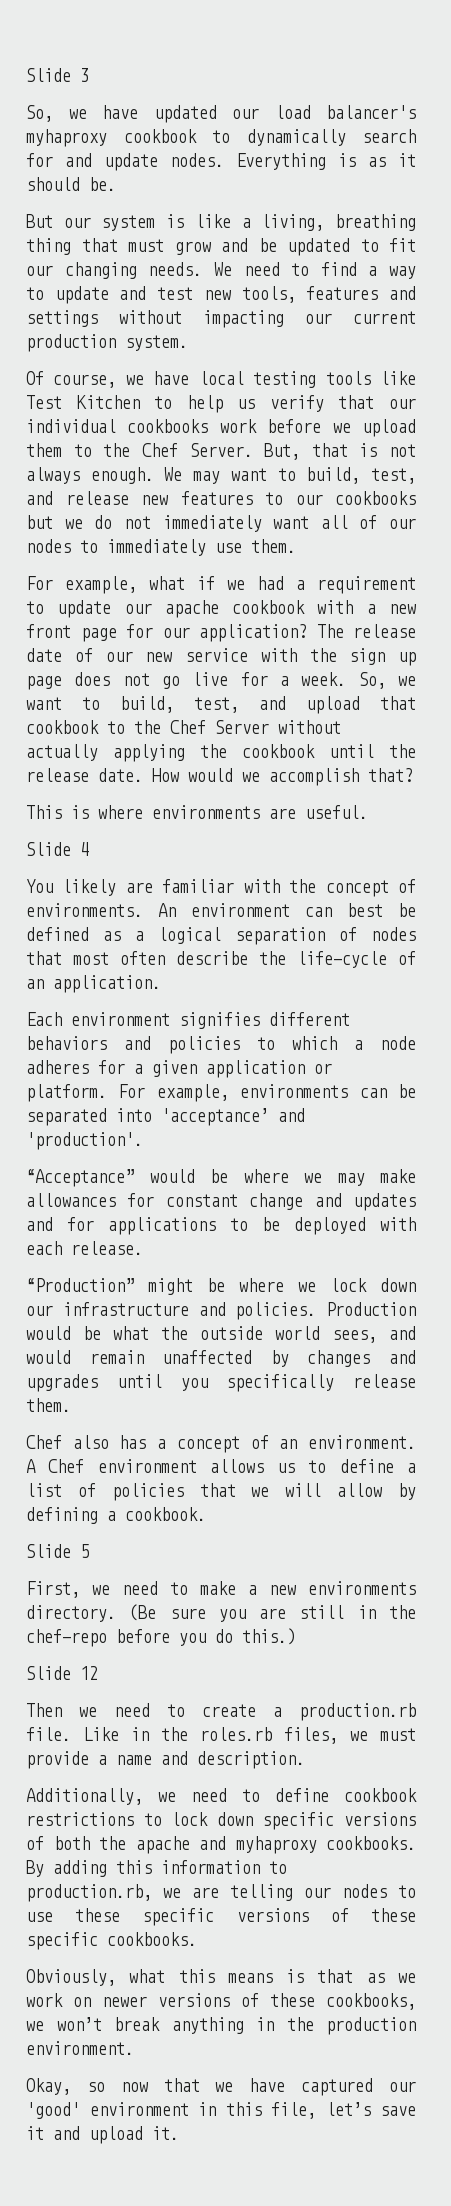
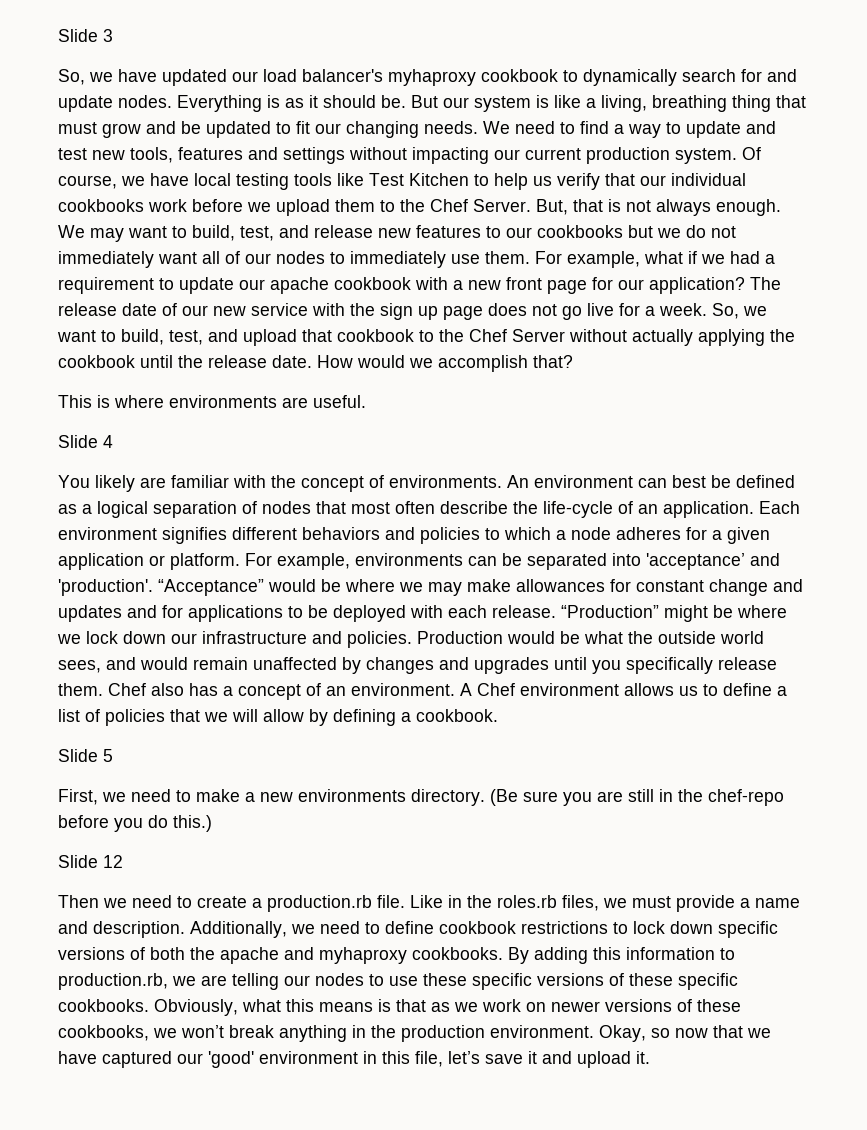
(116, 184) // -> (406, 101) none
(188, 343) // -> (737, 156) none
(296, 546) // -> (530, 257) none
(161, 984) // -> (754, 509) none
(143, 1141) // -> (153, 587) none
(143, 1248) // -> (556, 611) none
(71, 1405) // -> (103, 689) none
(305, 1760) // -> (185, 929) none
(197, 1939) // -> (149, 1005) none
(134, 2048) // -> (594, 1031) none

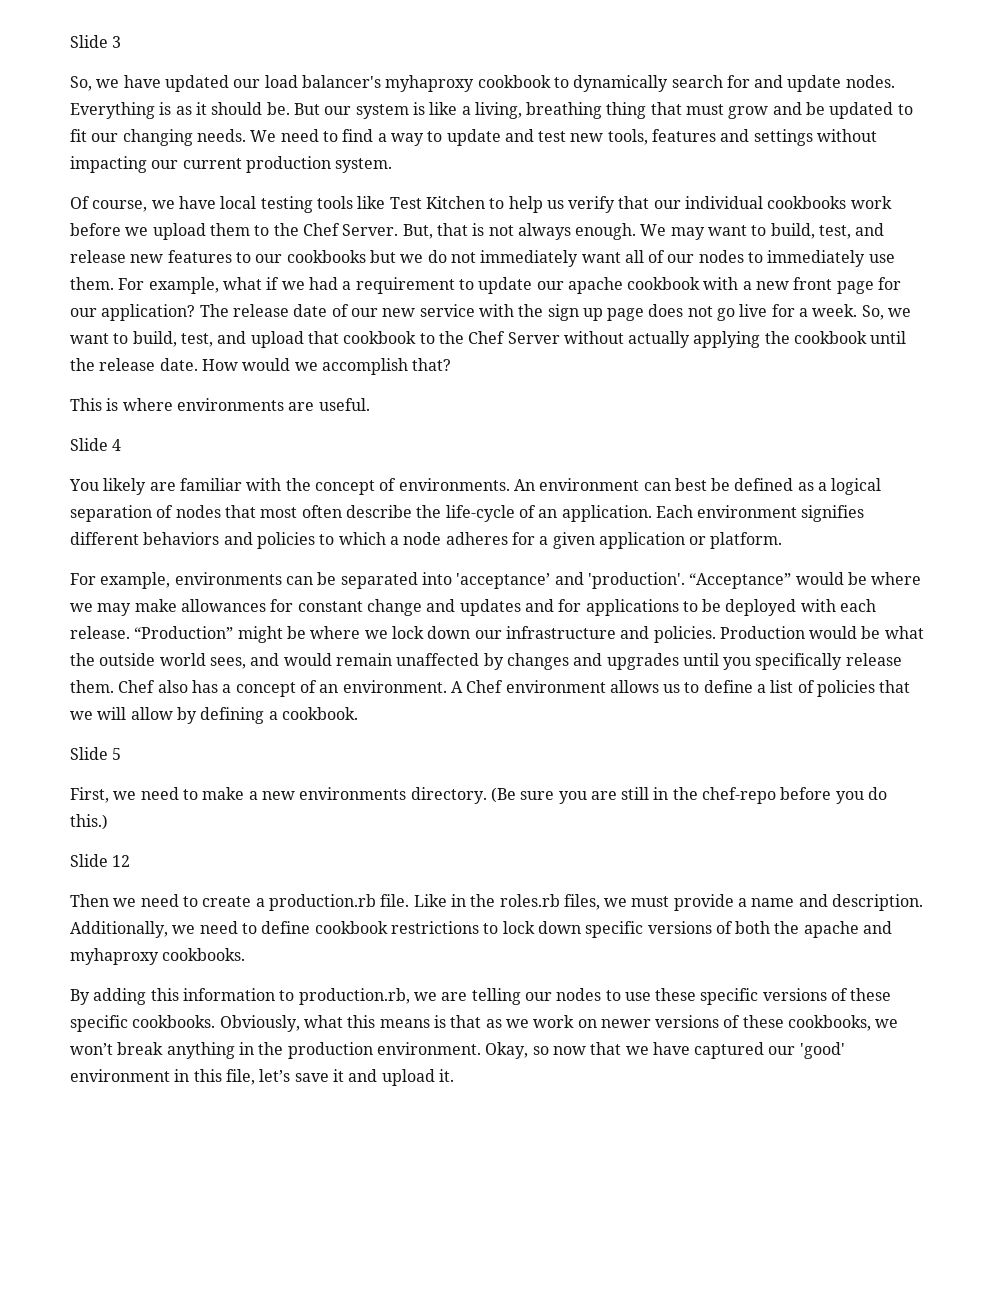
(737, 156) none -> (393, 165) //
(240, 561) none -> (783, 540) //
(503, 953) none -> (246, 954) //

